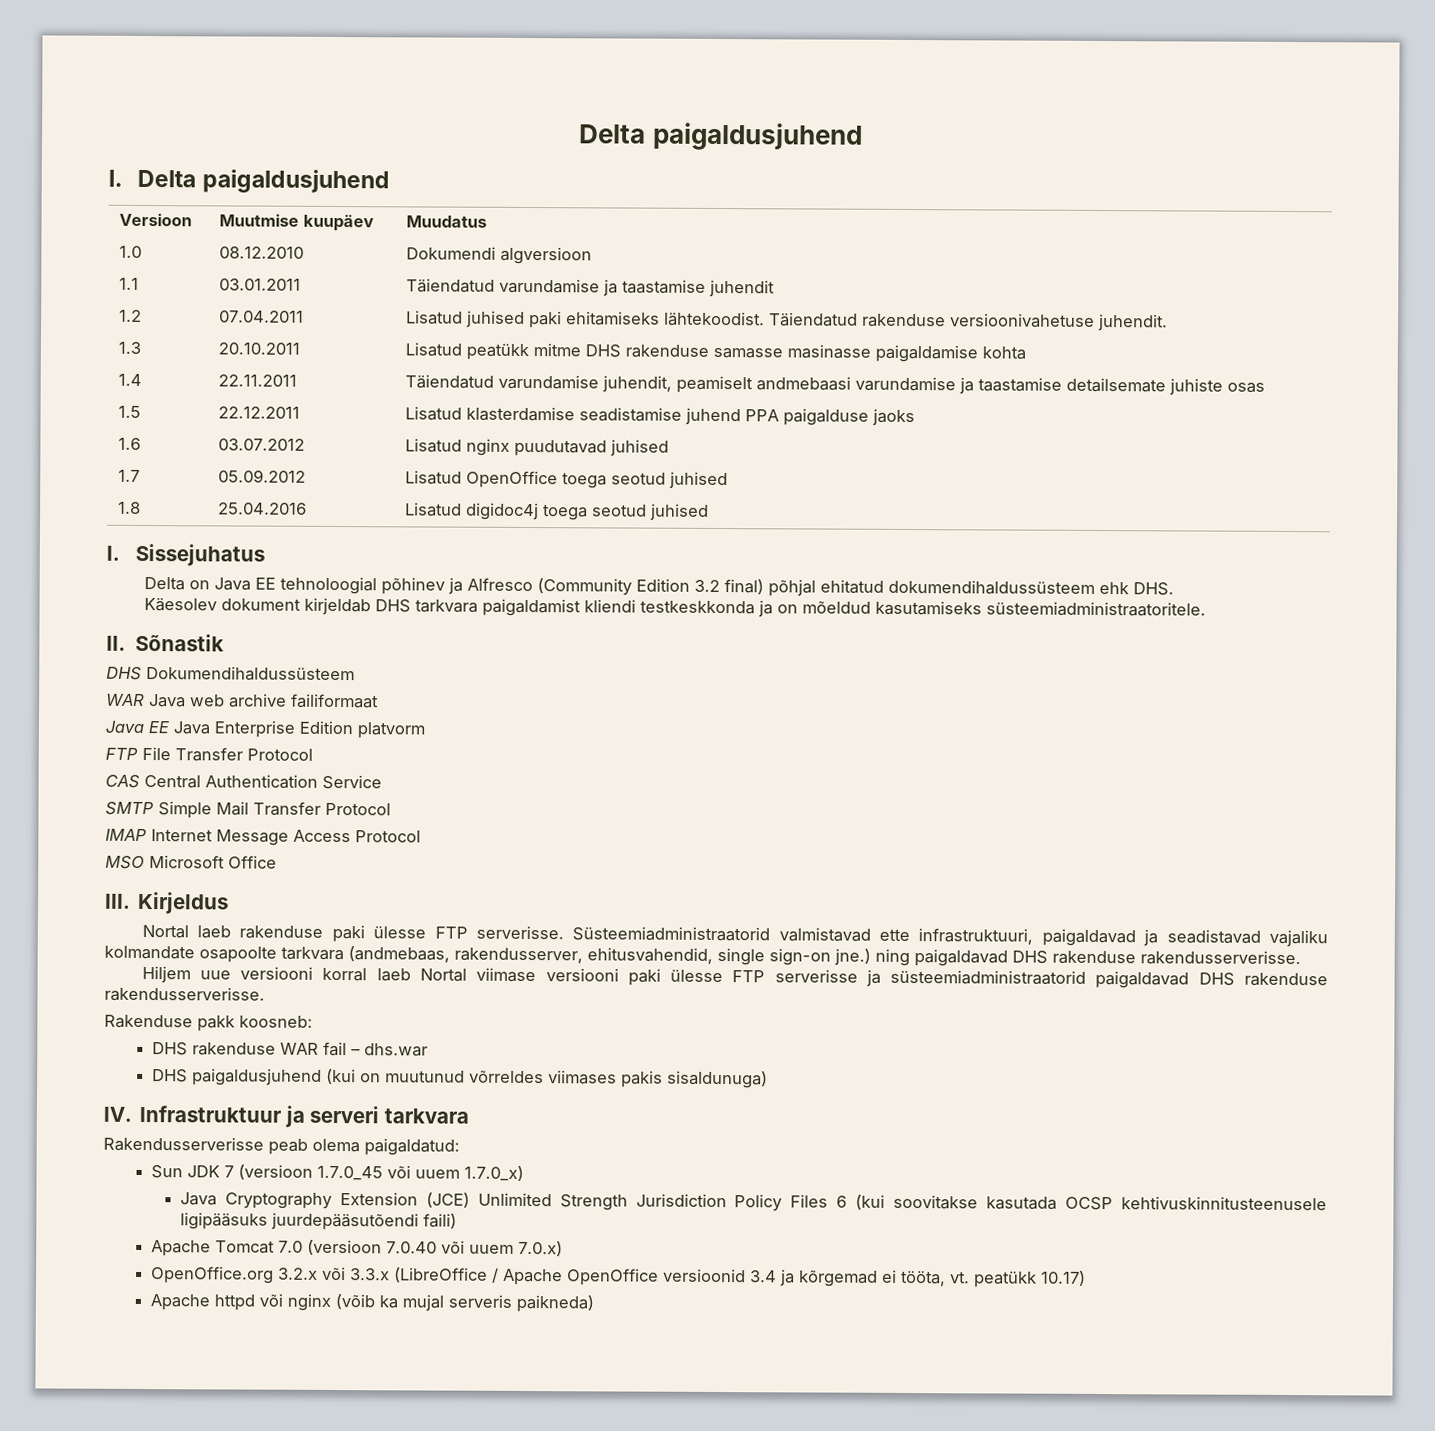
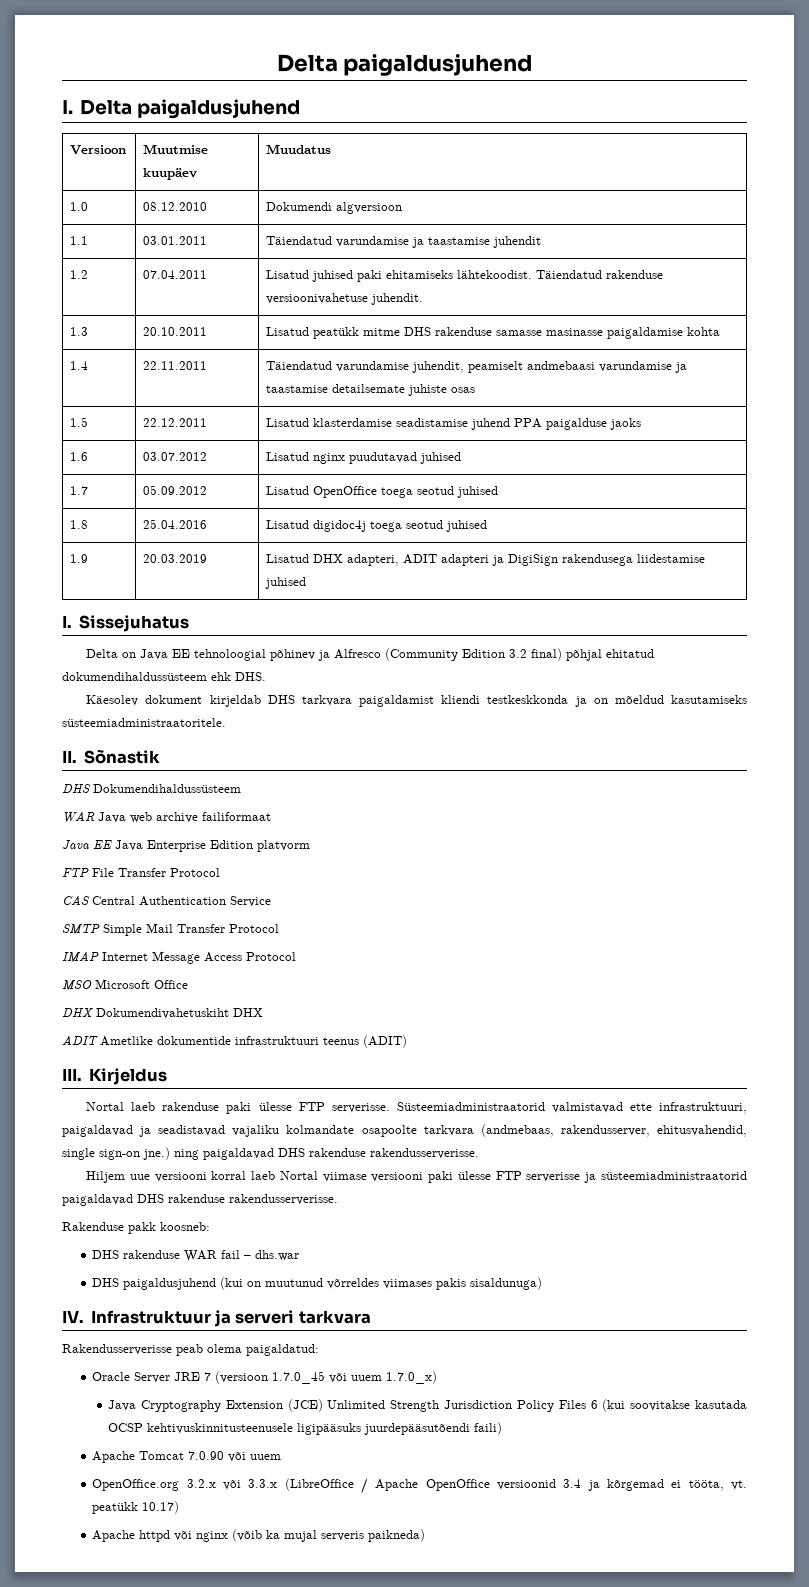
(710, 512) none -> [70,554,89,563] [143,554,208,563] [266,554,706,566] [265,577,307,589] // 1.9 | 20.03.2019 | Lisatud DHX adapteri, ADIT adapteri ja DigiSign rakendusega liidestamise juhised
(277, 862) none -> [62,1008,263,1019] [62,1035,407,1048] // DHX Dokumendivahetuskiht DHX // ADIT Ametlike dokumentide infrastruktuuri teenus (ADIT)
[150,1165,220,1179] Sun JDK -> [92,1372,201,1383] Oracle Server JRE
[277,1239,563,1257] 7.0 (versioon 7.0.40 või uuem 7.0.x) -> [188,1451,282,1462] 7.0.90 või uuem

